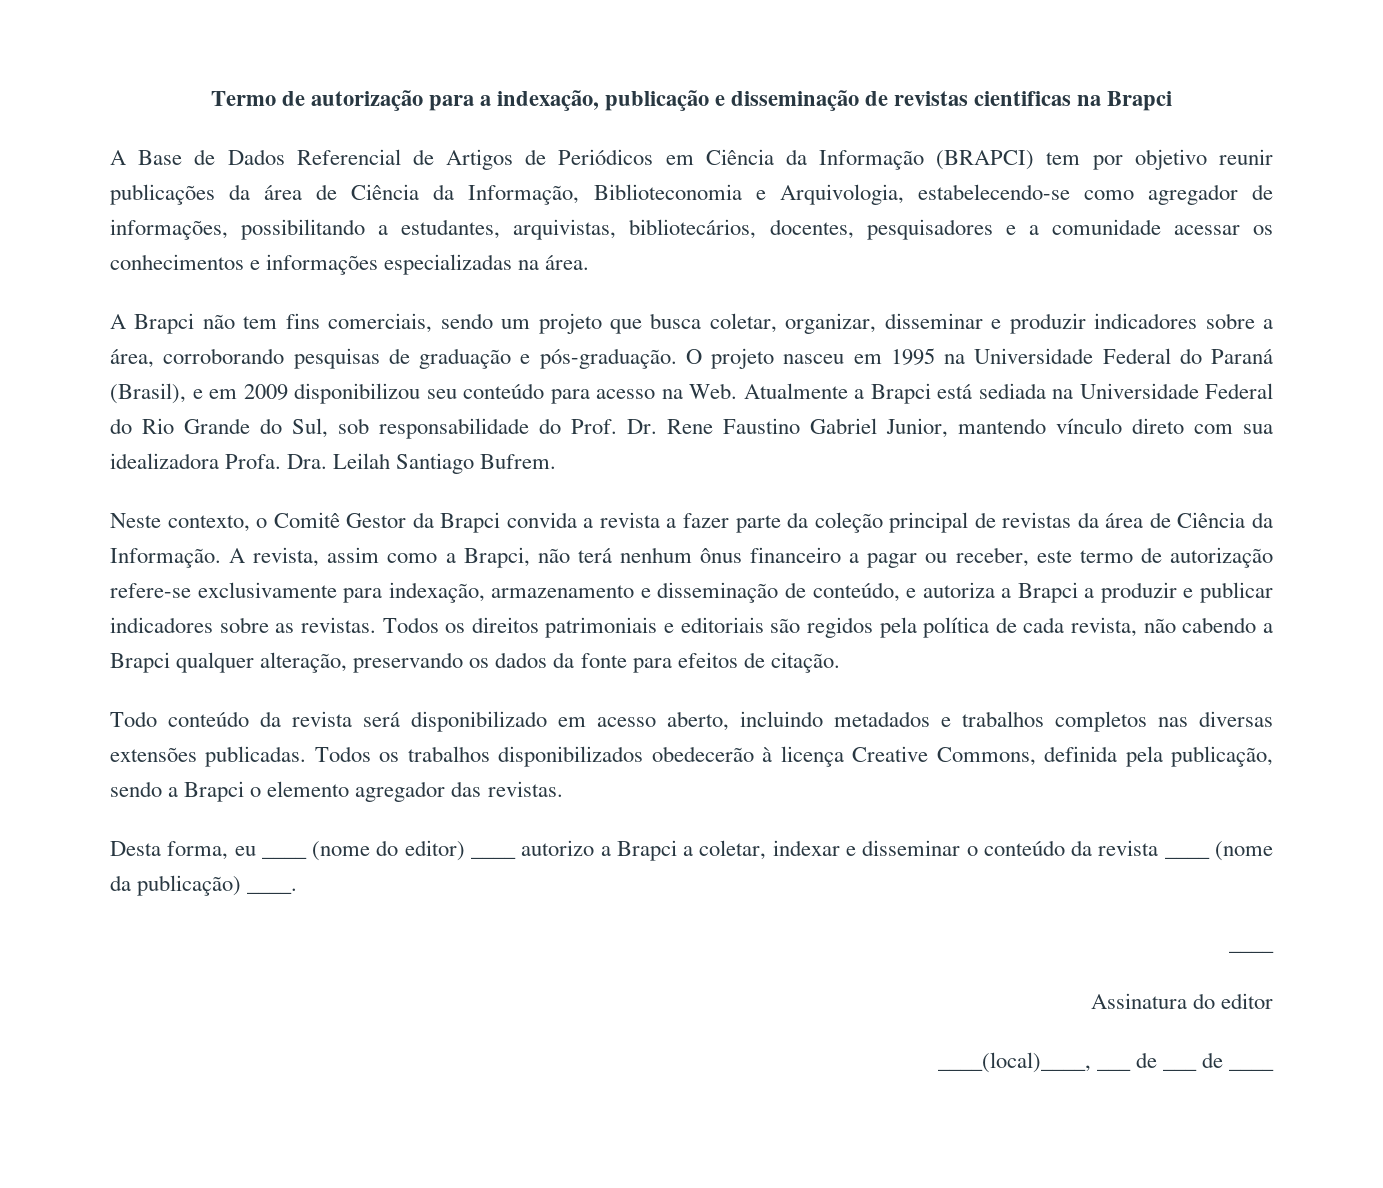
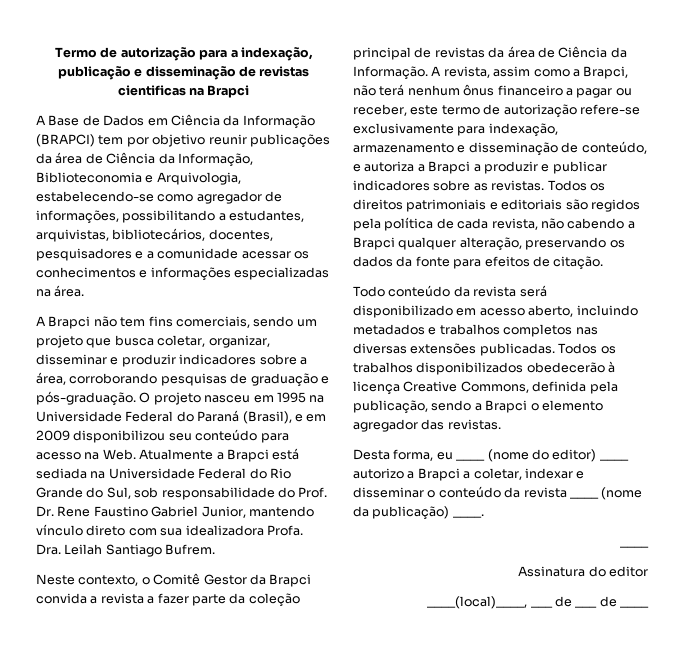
[296,149,654,170] Referencial de Artigos de Periódicos -> (145, 120) none

